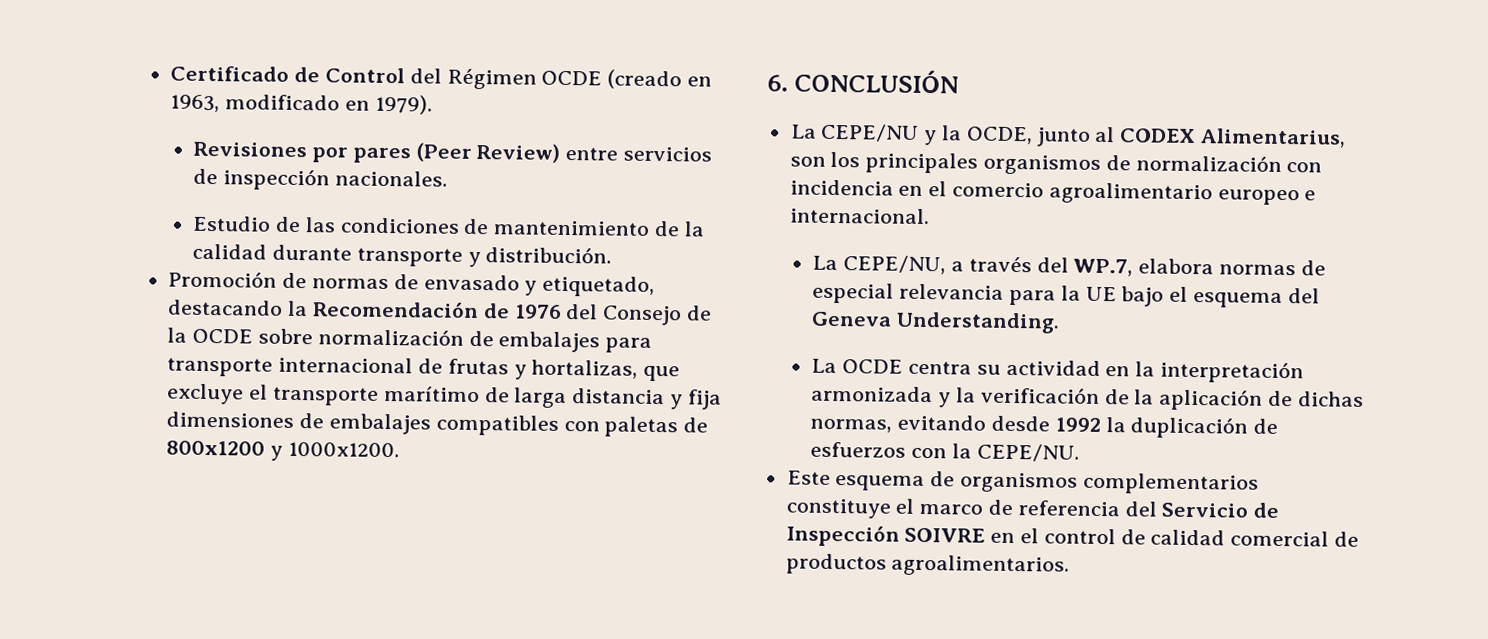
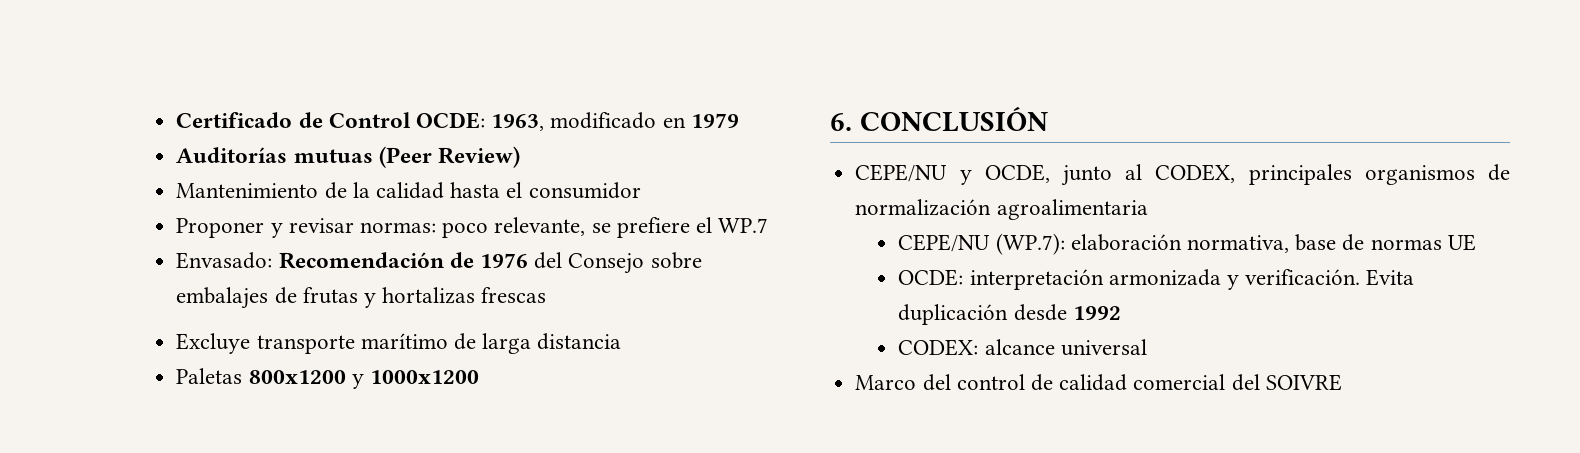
[409,68,713,90] [170,94,433,115] [193,141,713,164] [193,168,448,191] [192,215,705,237] [192,243,613,268] [168,270,656,298] [168,299,309,317] del Régimen OCDE (creado en 1963, modificado en 1979). // Revisiones por pares (Peer Review) entre servicios de inspección nacionales. // Estudio de las condiciones de mantenimiento de la calidad durante transporte y distribución. // Promoción de normas de envasado y etiquetado, destacando la -> [416,112,739,131] [176,146,521,168] [176,182,641,199] [176,217,769,238] [176,252,273,269] OCDE: 1963, modificado en 1979 // Auditorías mutuas (Peer Review) // Mantenimiento de la calidad hasta el consumidor // Proponer y revisar normas: poco relevante, se prefiere el WP.7 // Envasado:
[686,305,713,321] [167,327,653,353] [167,356,681,382] [167,383,269,405] de la OCDE sobre normalización de embalajes para transporte internacional de frutas y hortalizas, que excluye el -> [650,252,702,269] [176,287,547,309] [176,333,251,354] sobre embalajes de frutas y hortalizas frescas // Excluye
[669,389,722,410] [166,411,709,438] y fija dimensiones de embalajes compatibles con paletas de -> [176,368,243,384] // Paletas
[288,441,401,458] 1000x1200. -> [370,370,480,384] 1000x1200
[790,124,817,139] La -> (1048, 119) none
[942,125,963,141] la -> (972, 177) none
[1120,128,1347,148] [789,151,1323,175] [789,179,1317,206] [789,207,930,225] [812,255,1326,277] [812,282,1320,309] [811,311,1061,334] [811,358,1305,384] [811,385,1364,411] [810,414,1279,439] [810,441,1080,462] [786,470,1259,495] [785,498,1280,519] [785,524,1040,547] CODEX Alimentarius, son los principales organismos de normalización con incidencia en el comercio agroalimentario europeo e internacional. // La CEPE/NU, a través del WP.7, elabora normas de especial relevancia para la UE bajo el esquema del Geneva Understanding. // La OCDE centra su actividad en la interpretación armonizada y la verificación de la aplicación de dichas normas, evitando desde 1992 la duplicación de esfuerzos con la CEPE/NU. // Este esquema de organismos complementarios constituye el marco de referencia del Servicio de Inspección SOIVRE en el -> [1155,164,1510,185] [855,199,1148,220] [898,233,1476,255] [898,269,1415,290] [898,304,1121,325] [898,339,1147,356] [855,374,951,391] CODEX, principales organismos de normalización agroalimentaria // CEPE/NU (WP.7): elaboración normativa, base de normas UE // OCDE: interpretación armonizada y verificación. Evita duplicación desde 1992 // CODEX: alcance universal // Marco del
[1334,531,1360,547] [785,553,1071,577] de productos agroalimentarios. -> [1231,374,1342,391] del SOIVRE

